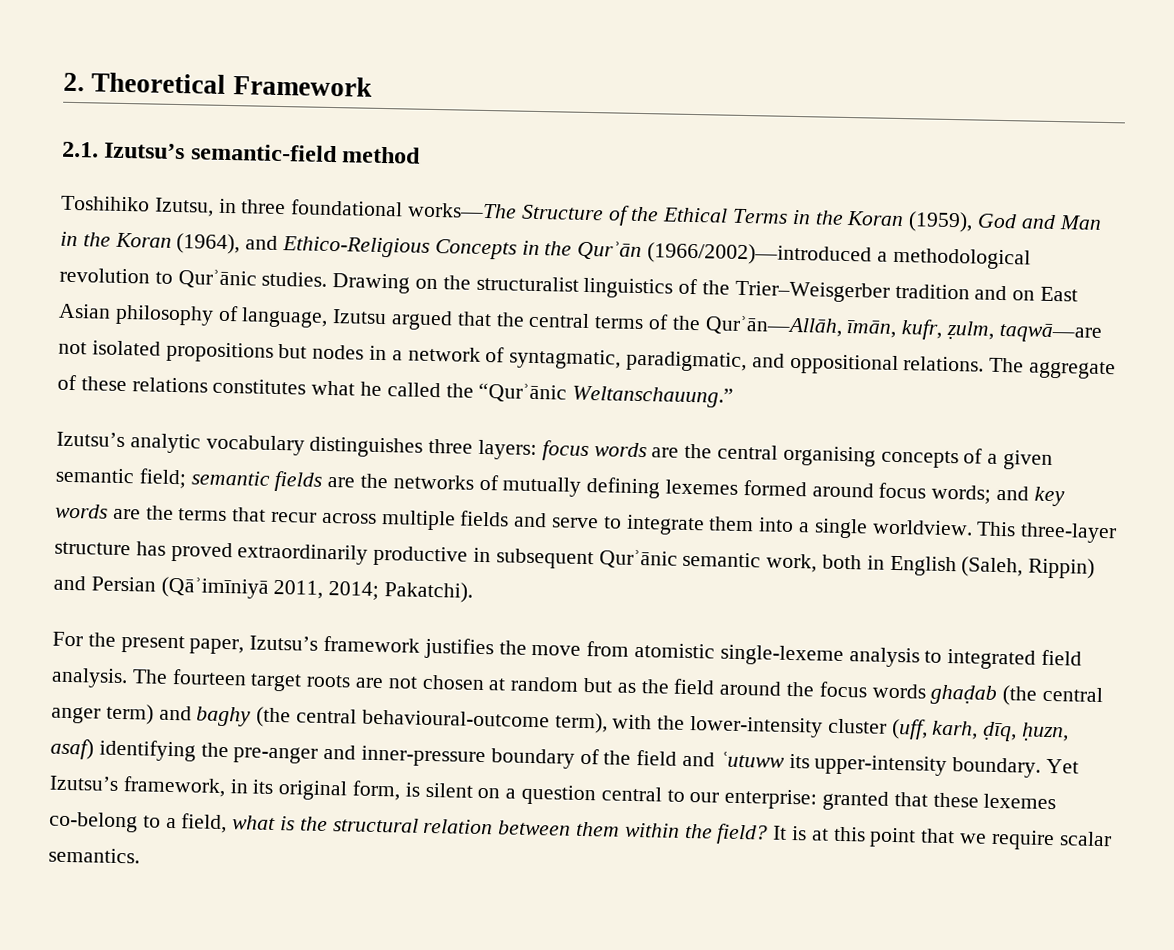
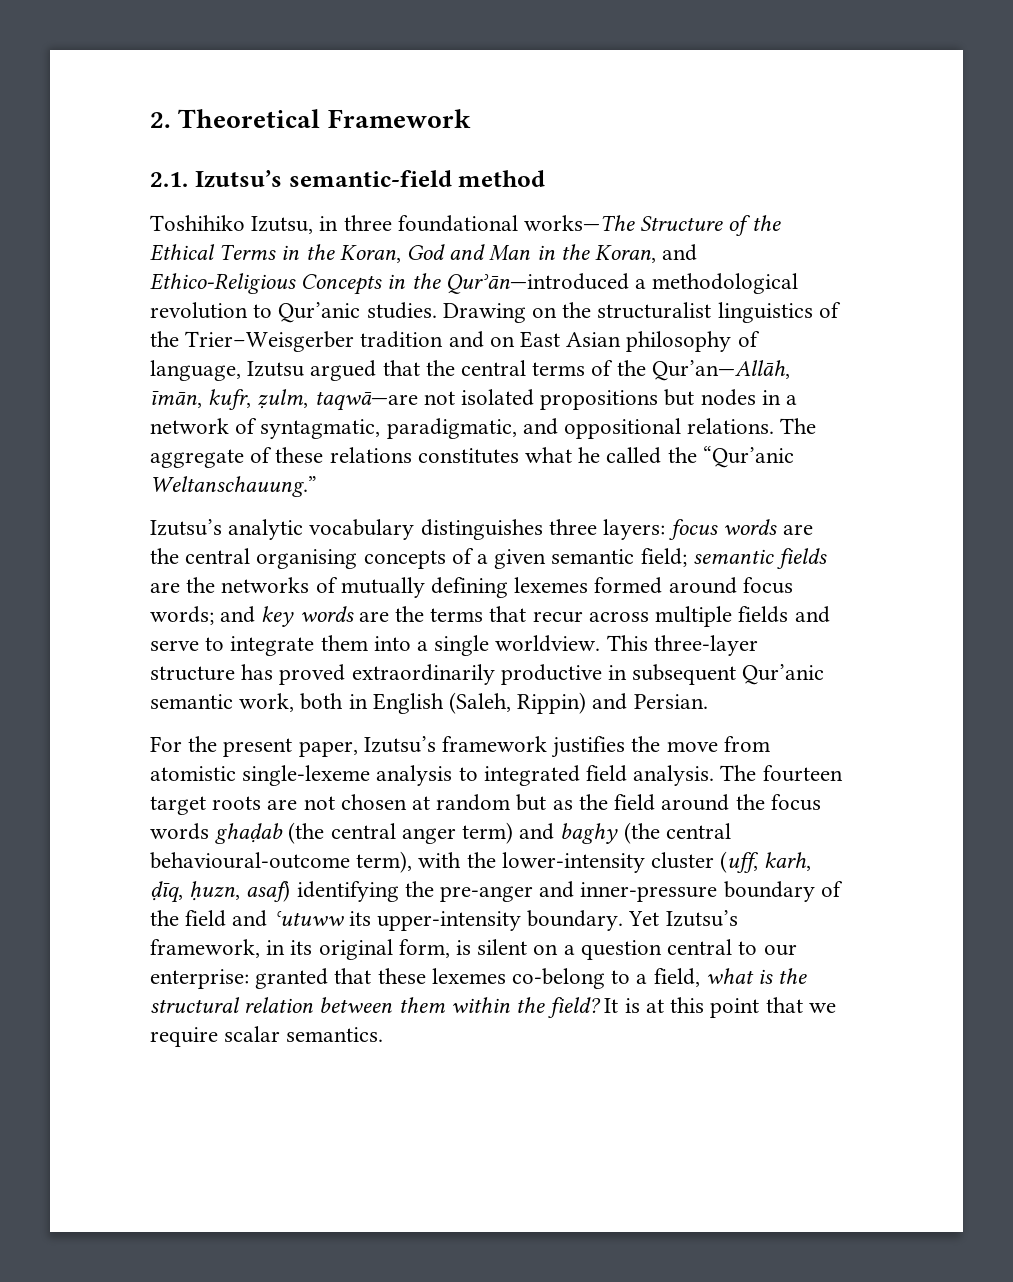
[846,210,974,233] Koran (1959), -> [339,245,401,263] Koran,
[114,232,241,255] Koran (1964), -> [595,245,657,263] Koran,
[577,240,873,267] Qurʾān (1966/2002)—introduced -> [445,273,629,294] Qurʾān—introduced
[177,269,257,289] Qurʾānic -> [278,302,361,323] Qur’anic
[704,315,843,337] Qurʾān—Allāh, -> [651,360,790,381] Qur’an—Allāh,
[478,382,568,403] “Qurʾānic -> [702,446,794,468] “Qur’anic
[598,549,678,569] Qurʾānic -> [742,664,825,685] Qur’anic
[90,576,474,603] Persian (Qāʾimīniyā 2011, 2014; Pakatchi). -> [633,694,708,709] Persian.

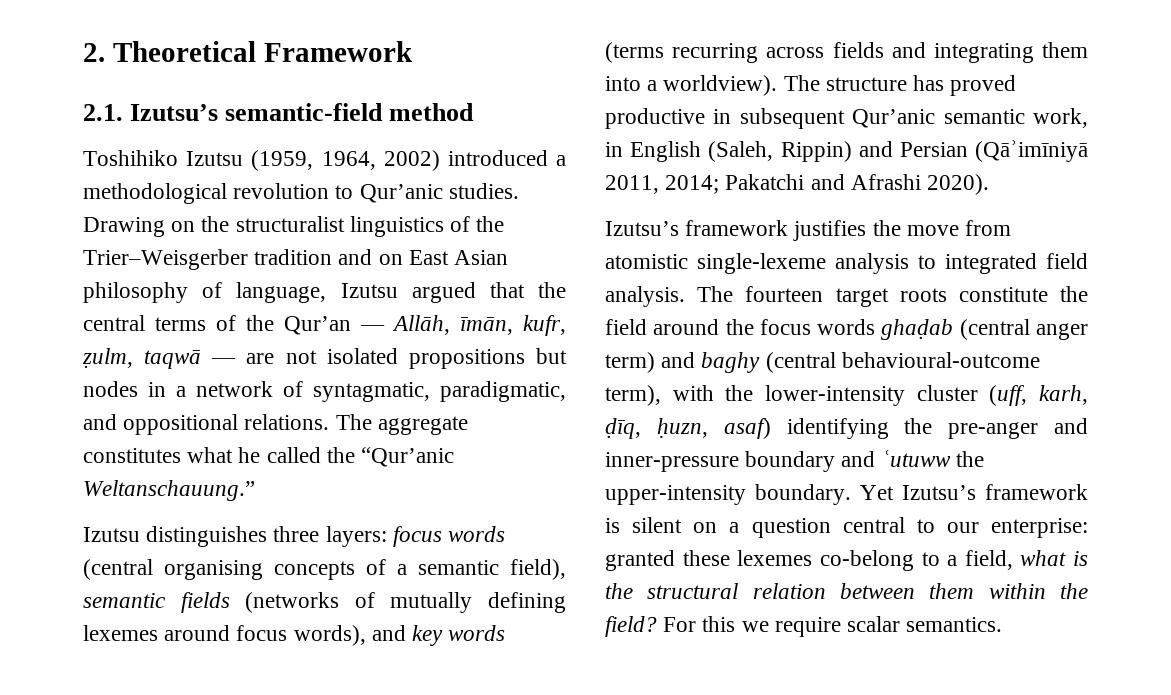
[251,215,781,236] [150,244,698,263] [150,273,629,295] Izutsu, in three foundational works—The Structure of the Ethical Terms in the Koran, God and Man in the Koran, and Ethico-Religious Concepts in the Qurʾān—introduced -> [186,150,548,171] Izutsu (1959, 1964, 2002) introduced
[651,360,790,381] [150,389,418,411] Qur’an—Allāh, īmān, kufr, ẓulm, taqwā—are -> [284,315,566,336] [82,348,275,369] Qur’an — Allāh, īmān, kufr, ẓulm, taqwā — are
[250,447,412,463] of these relations -> (468, 425) none
[150,519,415,540] Izutsu’s analytic vocabulary -> [83,527,140,542] Izutsu
[782,524,813,535] [150,548,251,564] are the central -> [83,559,153,580] (central
[494,548,828,569] [150,577,310,593] given semantic field; semantic fields are the networks -> [418,559,566,580] [83,592,340,613] semantic field), semantic fields (networks
[594,577,663,594] formed -> (158, 633) none
[150,606,214,625] words; -> [293,625,366,646] words),
[358,606,830,627] [150,635,758,656] are the terms that recur across multiple fields and serve to integrate them into a single worldview. This three-layer -> [605,42,1088,63] [605,75,820,96] (terms recurring across fields and integrating them into a worldview). The
[351,664,495,685] extraordinarily -> (1017, 85) none
[300,693,344,710] both -> (1088, 118) none
[633,694,708,709] [150,736,358,757] Persian. // For the present paper, -> [899,140,1088,162] [605,174,990,195] Persian (Qāʾimīniyā 2011, 2014; Pakatchi and Afrashi 2020). //
[267,794,573,811] are not chosen at random but as -> [958,287,1048,302] constitute
[288,822,396,844] (the central -> [959,319,1030,340] (central
[623,822,731,844] (the central -> [765,352,836,373] (central
[820,881,843,897] [150,910,227,927] of the field -> (836, 461) none
[348,911,371,926] its -> [955,451,984,467] the
[150,939,450,960] framework, in its original form, -> [985,484,1088,500] framework
[334,968,372,984] that -> (675, 560) none
[604,997,803,1018] It is at this point that -> [663,616,736,632] For this

